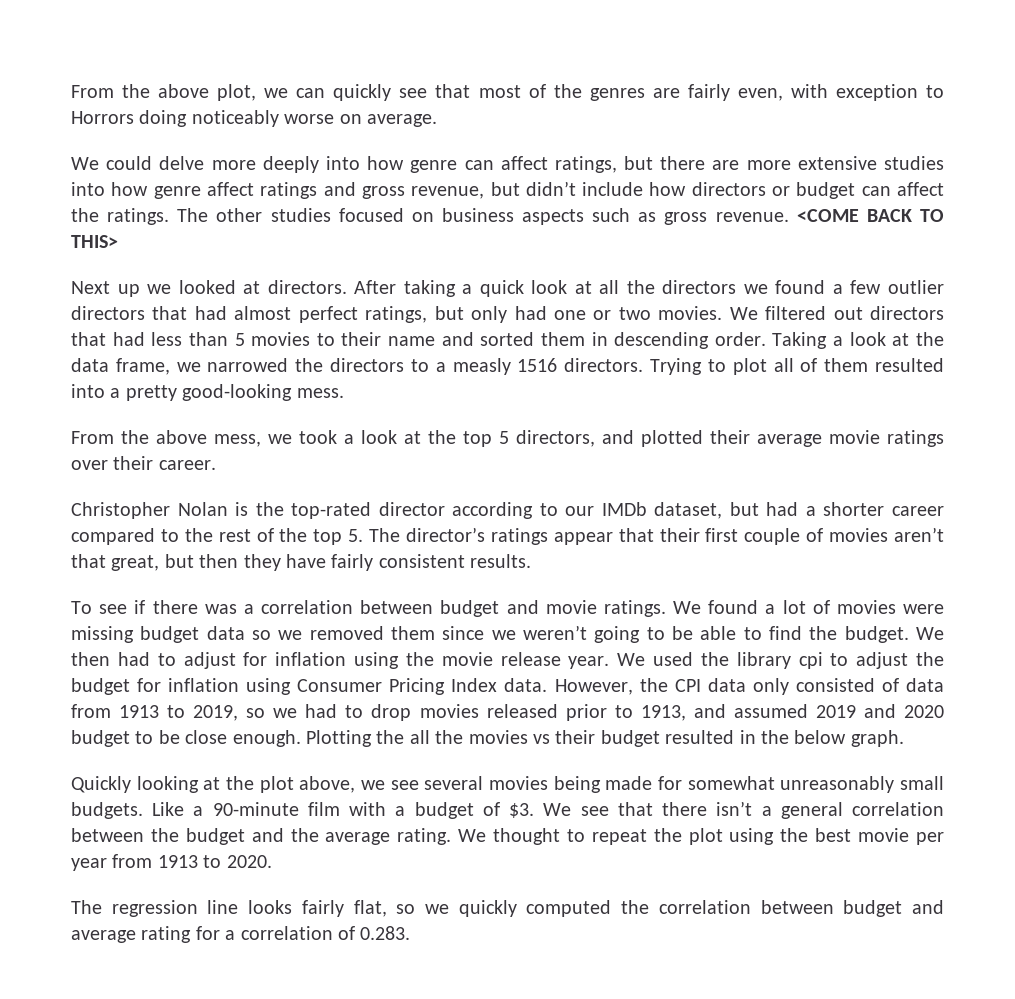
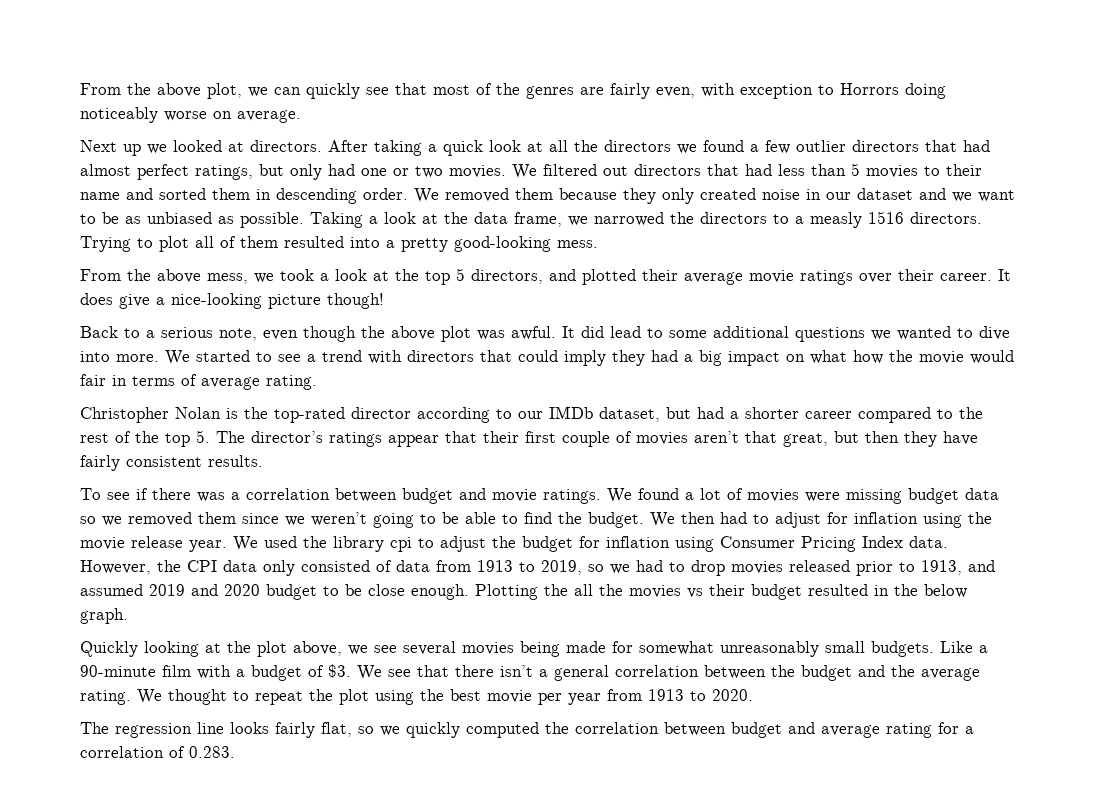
[71,156,944,173] [71,181,944,199] [71,208,944,225] [71,235,118,248] // We could delve more deeply into how genre can affect ratings, but there are more extensive studies into how genre affect ratings and gross revenue, but didn’t include how directors or budget can affect the ratings. The other studies focused on business aspects such as gross revenue. <COME BACK TO THIS> -> (301, 116) none
(766, 339) none -> [414,188,1015,204] [80,212,304,228] We removed them because they only created noise in our dataset and we want to be as unbiased as possible.
(216, 465) none -> [998,269,1011,281] [80,293,384,309] [80,326,1010,342] [80,350,1014,366] [80,374,317,390] It does give a nice-looking picture though! // Back to a serious note, even though the above plot was awful. It did lead to some additional questions we wanted to dive into more. We started to see a trend with directors that could imply they had a big impact on what how the movie would fair in terms of average rating.

